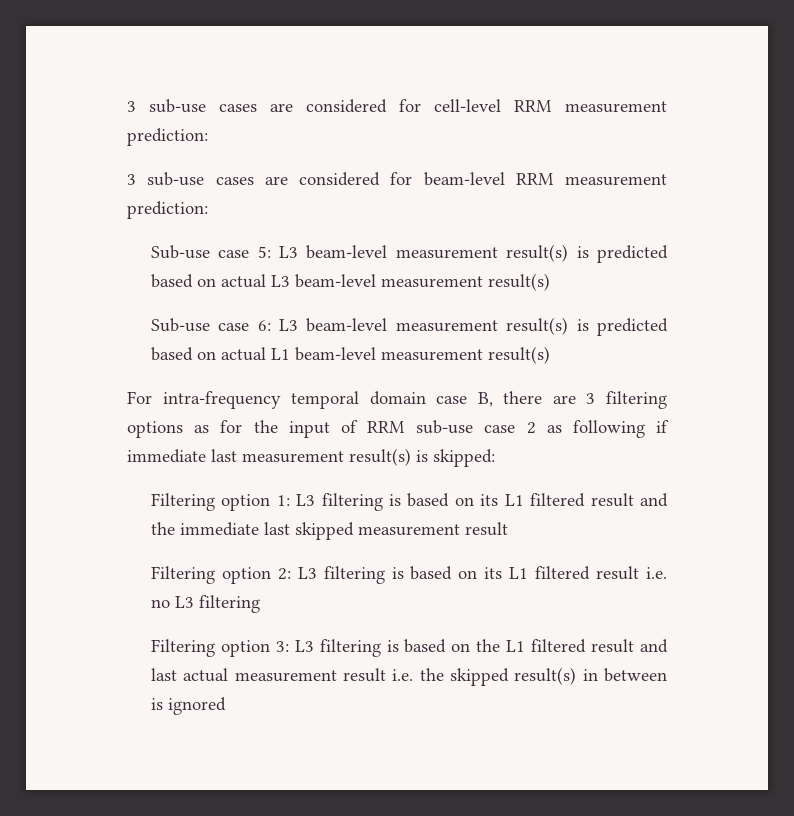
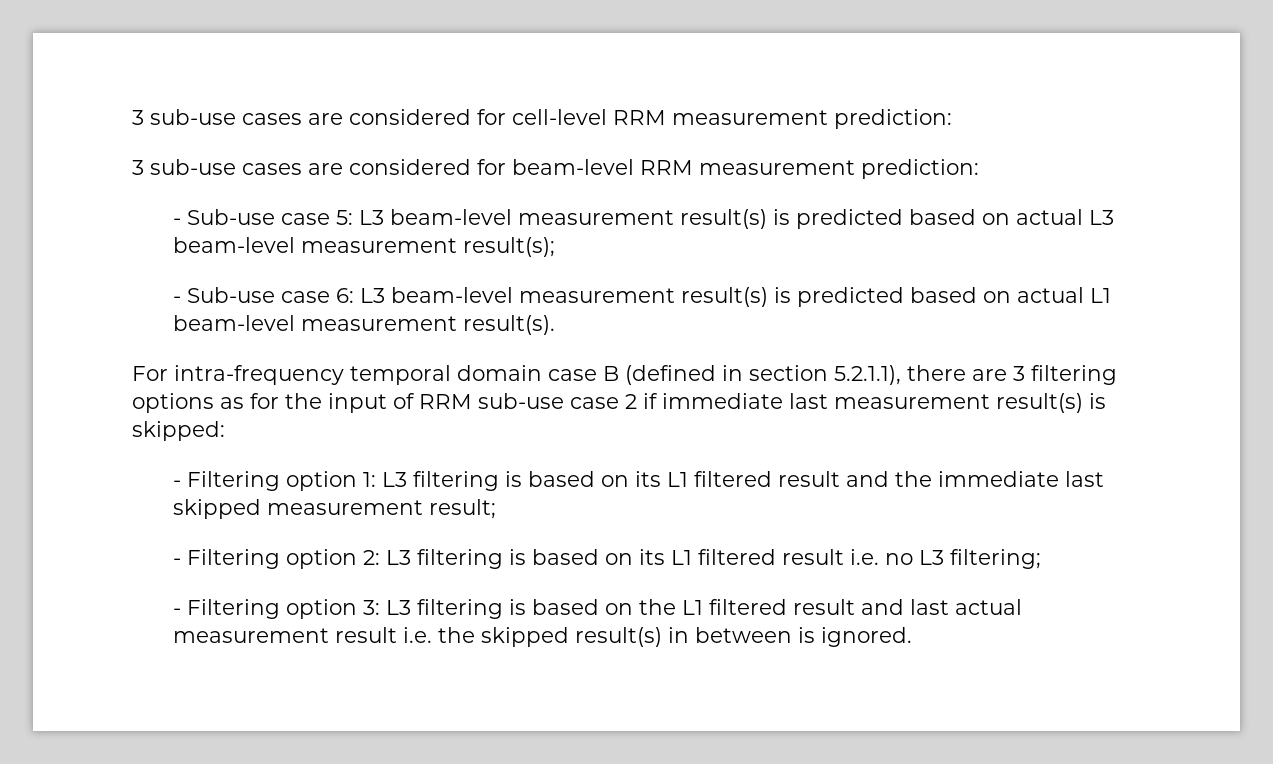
(208, 210) none -> [173,218,182,225] -
[487,273,550,291] result(s) // -> [463,237,556,257] [173,296,182,303] result(s); // -
[487,346,550,364] result(s) -> [463,315,556,335] result(s).
[477,392,493,407] B, -> [603,365,901,385] B (defined in section 5.2.1.1),
[546,420,645,438] as following -> (637, 401) none
(495, 458) none -> [173,480,182,487] -
[464,522,508,536] result // -> [429,499,497,519] [173,558,182,565] result; // -
[198,595,260,613] filtering // -> [950,549,1042,569] [173,608,182,615] filtering; // -
[167,697,226,715] ignored -> [821,627,913,647] ignored.

